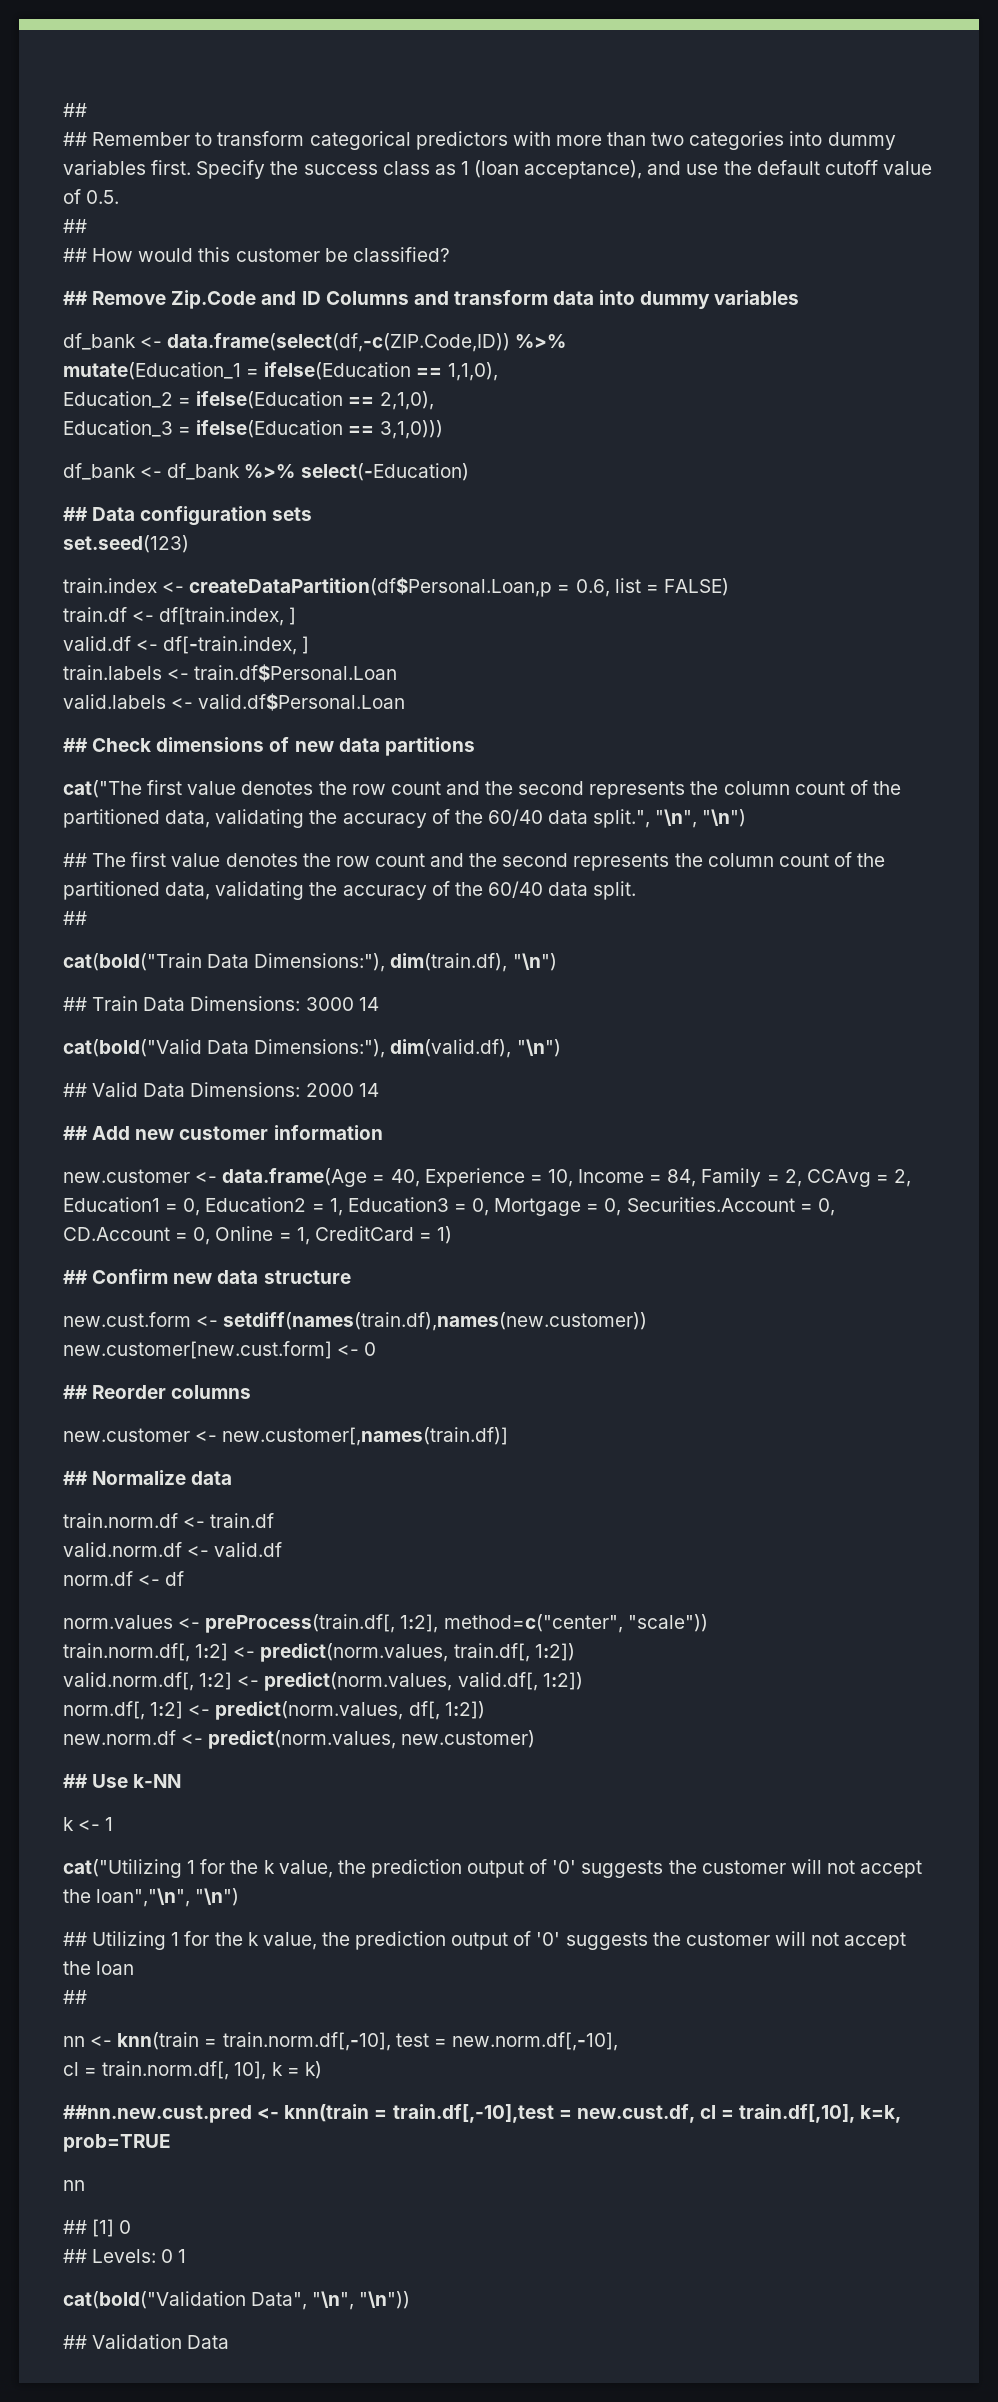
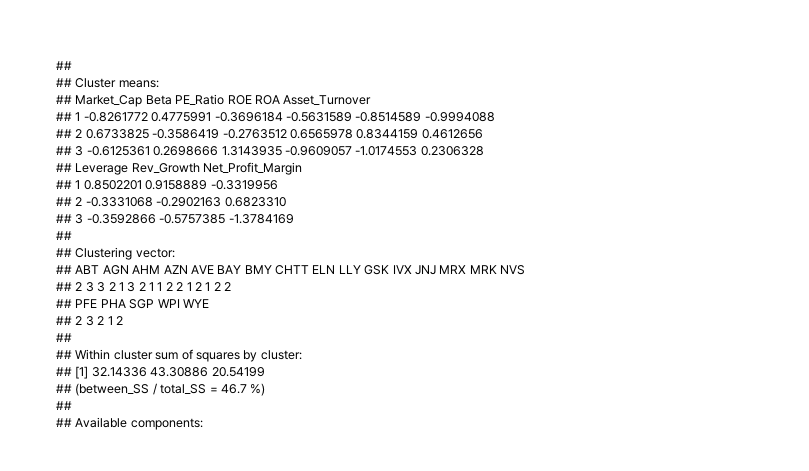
[63,103,87,117] [63,131,896,150] [63,160,932,179] [63,189,120,204] [63,219,87,233] [63,247,450,262] [63,290,800,309] [63,333,567,352] [63,362,498,381] [63,391,434,410] [63,420,443,439] [63,463,469,481] [63,506,313,526] [63,535,189,553] [63,577,729,597] [63,607,297,626] [63,636,310,655] [63,664,398,682] [63,693,406,711] [63,737,475,756] [63,780,901,799] [63,809,747,828] [63,852,886,871] [63,881,637,900] [63,911,87,925] [63,953,557,972] [63,996,379,1011] [63,1039,561,1058] [63,1082,379,1097] [63,1125,383,1140] [63,1168,912,1187] [63,1197,835,1216] [63,1226,453,1245] [63,1269,351,1284] [63,1312,648,1331] [63,1341,377,1359] [63,1385,252,1399] [63,1427,509,1446] [63,1470,233,1485] [63,1513,275,1528] [63,1542,283,1557] [63,1571,185,1586] [63,1614,708,1633] [63,1643,575,1662] [63,1672,583,1691] [63,1701,485,1720] [63,1730,536,1749] [63,1774,182,1788] [63,1817,114,1831] [63,1859,923,1878] [63,1888,240,1907] [63,1931,907,1950] [63,1961,135,1975] [63,1990,87,2004] [63,2032,618,2051] [63,2061,322,2080] [63,2104,902,2123] [63,2134,171,2152] [63,2180,85,2191] [63,2219,132,2237] [63,2249,187,2263] [63,2291,411,2310] [63,2334,230,2349] ## // ## Remember to transform categorical predictors with more than two categories into dummy variables first. Specify the success class as 1 (loan acceptance), and use the default cutoff value of 0.5. // ## // ## How would this customer be classified? // ## Remove Zip.Code and ID Columns and transform data into dummy variables // df_bank <- data.frame(select(df,-c(ZIP.Code,ID)) %>% // mutate(Education_1 = ifelse(Education == 1,1,0), // Education_2 = ifelse(Education == 2,1,0), // Education_3 = ifelse(Education == 3,1,0))) // df_bank <- df_bank %>% select(-Education) // ## Data configuration sets // set.seed(123) // train.index <- createDataPartition(df$Personal.Loan,p = 0.6, list = FALSE) // train.df <- df[train.index, ] // valid.df <- df[-train.index, ] // train.labels <- train.df$Personal.Loan // valid.labels <- valid.df$Personal.Loan // ## Check dimensions of new data partitions // cat("The first value denotes the row count and the second represents the column count of the partitioned data, validating the accuracy of the 60/40 data split.", "\n", "\n") // ## The first value denotes the row count and the second represents the column count of the partitioned data, validating the accuracy of the 60/40 data split. // ## // cat(bold("Train Data Dimensions:"), dim(train.df), "\n") // ## Train Data Dimensions: 3000 14 // cat(bold("Valid Data Dimensions:"), dim(valid.df), "\n") // ## Valid Data Dimensions: 2000 14 // ## Add new customer information // new.customer <- data.frame(Age = 40, Experience = 10, Income = 84, Family = 2, CCAvg = 2, Education1 = 0, Education2 = 1, Education3 = 0, Mortgage = 0, Securities.Account = 0, CD.Account = 0, Online = 1, CreditCard = 1) // ## Confirm new data structure // new.cust.form <- setdiff(names(train.df),names(new.customer)) // new.customer[new.cust.form] <- 0 // ## Reorder columns // new.customer <- new.customer[,names(train.df)] // ## Normalize data // train.norm.df <- train.df // valid.norm.df <- valid.df // norm.df <- df // norm.values <- preProcess(train.df[, 1:2], method=c("center", "scale")) // train.norm.df[, 1:2] <- predict(norm.values, train.df[, 1:2]) // valid.norm.df[, 1:2] <- predict(norm.values, valid.df[, 1:2]) // norm.df[, 1:2] <- predict(norm.values, df[, 1:2]) // new.norm.df <- predict(norm.values, new.customer) // ## Use k-NN // k <- 1 // cat("Utilizing 1 for the k value, the prediction output of '0' suggests the customer will not accept the loan","\n", "\n") // ## Utilizing 1 for the k value, the prediction output of '0' suggests the customer will not accept the loan // ## // nn <- knn(train = train.norm.df[,-10], test = new.norm.df[,-10], // cl = train.norm.df[, 10], k = k) // ##nn.new.cust.pred <- knn(train = train.df[,-10],test = new.cust.df, cl = train.df[,10], k=k, prob=TRUE // nn // ## [1] 0 // ## Levels: 0 1 // cat(bold("Validation Data", "\n", "\n")) // ## Validation Data -> [56,61,72,70] [56,78,159,88] [56,94,372,107] [56,112,495,122] [56,129,483,139] [56,146,484,156] [56,162,303,175] [56,180,278,190] [56,197,286,207] [56,214,294,224] [56,231,72,240] [56,247,175,260] [56,265,525,275] [56,282,231,292] [56,299,209,309] [56,316,123,326] [56,333,72,342] [56,349,302,362] [56,366,265,379] [56,383,266,396] [56,401,72,410] [56,417,203,430] ## // ## Cluster means: // ## Market_Cap Beta PE_Ratio ROE ROA Asset_Turnover // ## 1 -0.8261772 0.4775991 -0.3696184 -0.5631589 -0.8514589 -0.9994088 // ## 2 0.6733825 -0.3586419 -0.2763512 0.6565978 0.8344159 0.4612656 // ## 3 -0.6125361 0.2698666 1.3143935 -0.9609057 -1.0174553 0.2306328 // ## Leverage Rev_Growth Net_Profit_Margin // ## 1 0.8502201 0.9158889 -0.3319956 // ## 2 -0.3331068 -0.2902163 0.6823310 // ## 3 -0.3592866 -0.5757385 -1.3784169 // ## // ## Clustering vector: // ## ABT AGN AHM AZN AVE BAY BMY CHTT ELN LLY GSK IVX JNJ MRX MRK NVS // ## 2 3 3 2 1 3 2 1 1 2 2 1 2 1 2 2 // ## PFE PHA SGP WPI WYE // ## 2 3 2 1 2 // ## // ## Within cluster sum of squares by cluster: // ## [1] 32.14336 43.30886 20.54199 // ## (between_SS / total_SS = 46.7 %) // ## // ## Available components:

